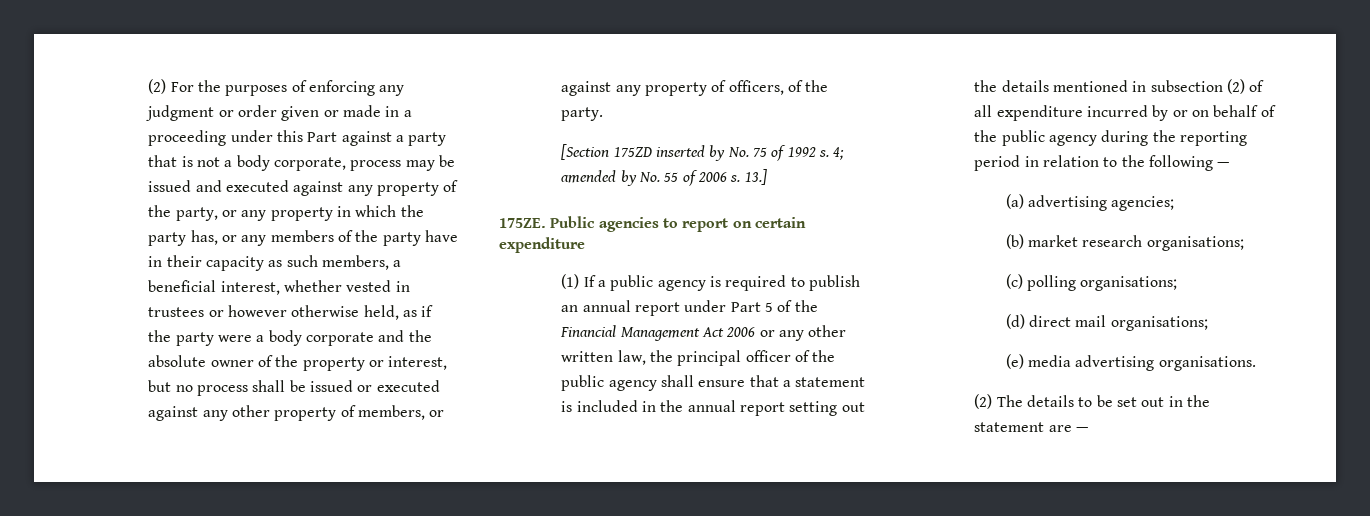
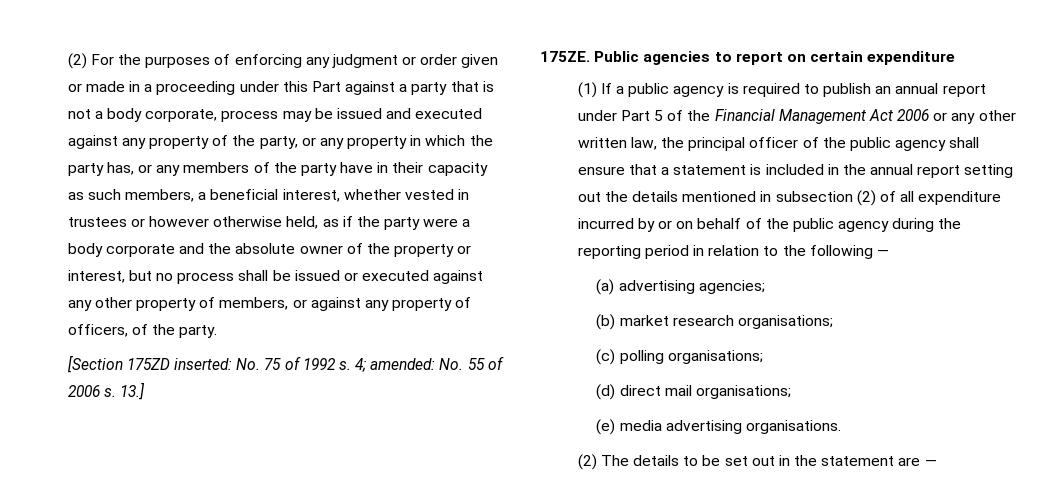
[656,145,726,161] inserted by -> [174,358,233,370] inserted:
[561,170,637,186] amended by -> [370,358,436,370] amended:

